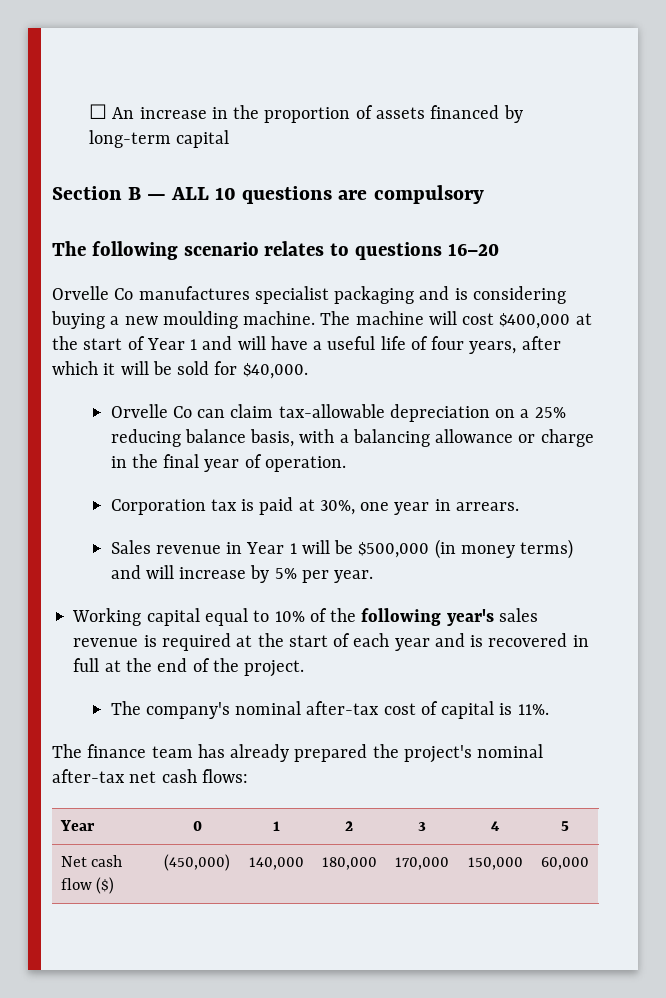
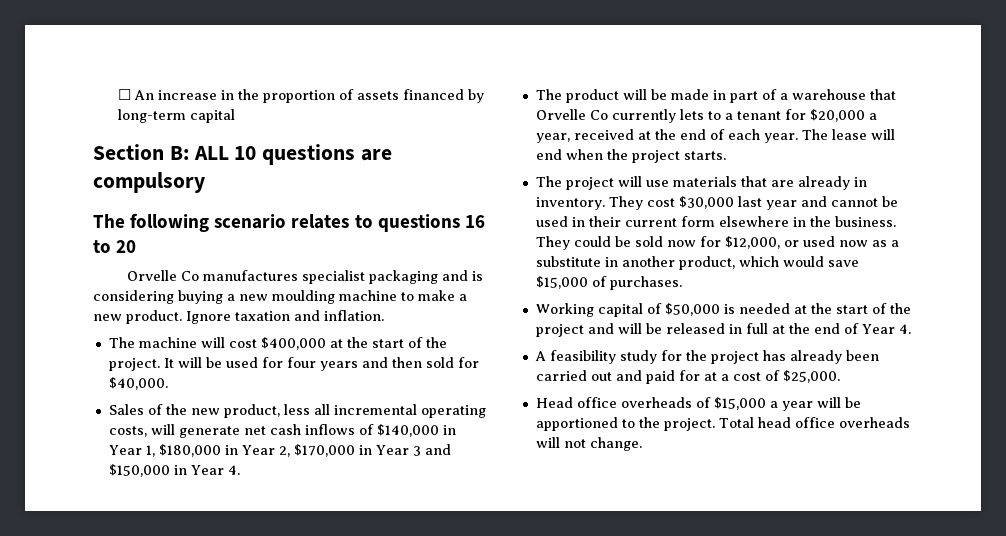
[128,187,167,200] B — -> [169,146,189,160] B:
[447,243,499,256] 16–20 -> [464,215,485,228] [93,240,137,253] 16 to 20
[243,311,316,325] machine. -> [339,290,467,301] [93,310,384,324] machine to make a new product. Ignore taxation and inflation. //
[146,336,561,354] [52,361,308,379] [110,404,566,422] [110,429,594,447] [110,454,346,472] [110,497,519,515] [110,539,574,559] [110,565,374,583] [72,608,538,626] [73,633,568,651] Year 1 and will have a useful life of four years, after which it will be sold for $40,000. // Orvelle Co can claim tax-allowable depreciation on a 25% reducing balance basis, with a balancing allowance or charge in the final year of operation. // Corporation tax is paid at 30%, one year in arrears. // Sales revenue in Year 1 will be $500,000 (in money terms) and will increase by 5% per year. // Working capital equal to 10% of the following year's sales revenue is required at the start of each year and is recovered -> [425,337,447,348] [108,357,479,371] [108,377,168,390] [108,404,486,418] [108,424,456,438] [108,444,451,457] [108,464,240,477] [535,89,896,103] [535,109,877,123] [535,129,895,143] [535,149,726,163] [535,176,867,190] [535,196,898,210] [535,216,896,227] [535,236,899,250] [535,256,859,270] [535,276,682,290] [535,303,911,317] [535,323,725,337] the project. It will be used for four years and then sold for $40,000. // Sales of the new product, less all incremental operating costs, will generate net cash inflows of $140,000 in Year 1, $180,000 in Year 2, $170,000 in Year 3 and $150,000 in Year 4. // The product will be made in part of a warehouse that Orvelle Co currently lets to a tenant for $20,000 a year, received at the end of each year. The lease will end when the project starts. // The project will use materials that are already in inventory. They cost $30,000 last year and cannot be used in their current form elsewhere in the business. They could be sold now for $12,000, or used now as a substitute in another product, which would save $15,000 of purchases. // Working capital of $50,000 is needed at the start of the project and will be released
[212,658,305,677] [110,701,549,719] [52,744,544,763] [52,769,248,783] [59,820,95,831] [192,821,202,831] [272,821,280,831] [345,821,353,831] [418,822,426,831] [491,821,500,831] [561,821,569,831] [60,855,123,867] [60,877,115,894] [164,854,230,871] [248,857,304,870] [321,857,377,870] [395,857,449,870] [467,857,523,870] [541,857,589,870] the project. // The company's nominal after-tax cost of capital is 11%. // The finance team has already prepared the project's nominal after-tax net cash flows: // Year | 0 | 1 | 2 | 3 | 4 | 5 // Net cash flow ($) | (450,000) | 140,000 | 180,000 | 170,000 | 150,000 | 60,000 -> [861,324,911,334] [534,350,879,364] [535,370,840,384] [535,397,861,411] [535,417,910,431] [535,437,642,451] Year 4. // A feasibility study for the project has already been carried out and paid for at a cost of $25,000. // Head office overheads of $15,000 a year will be apportioned to the project. Total head office overheads will not change.

